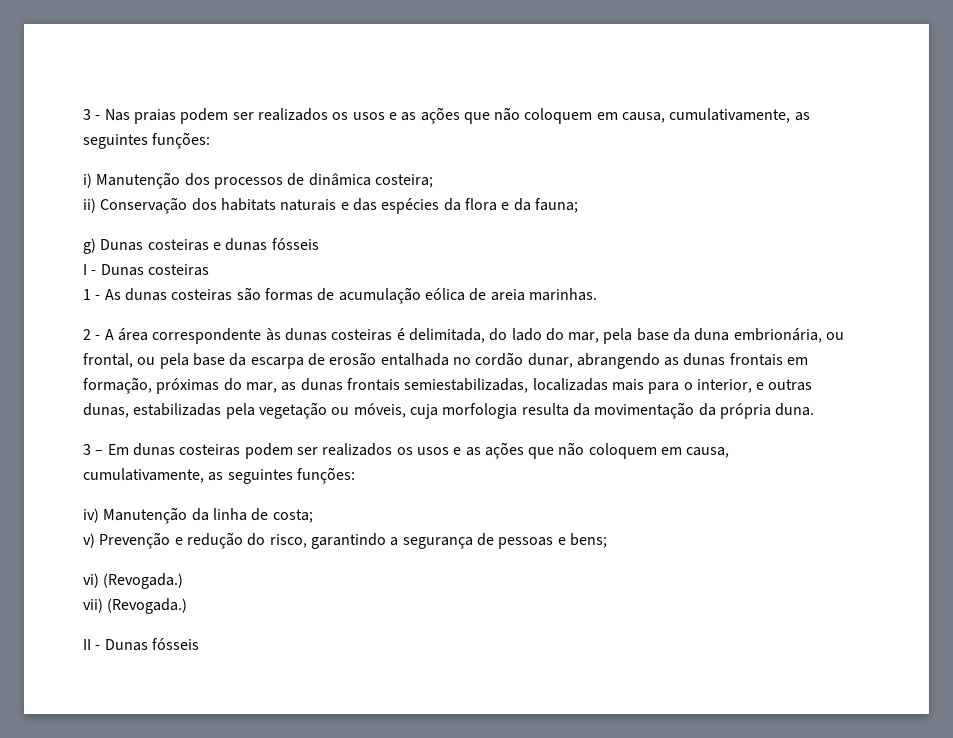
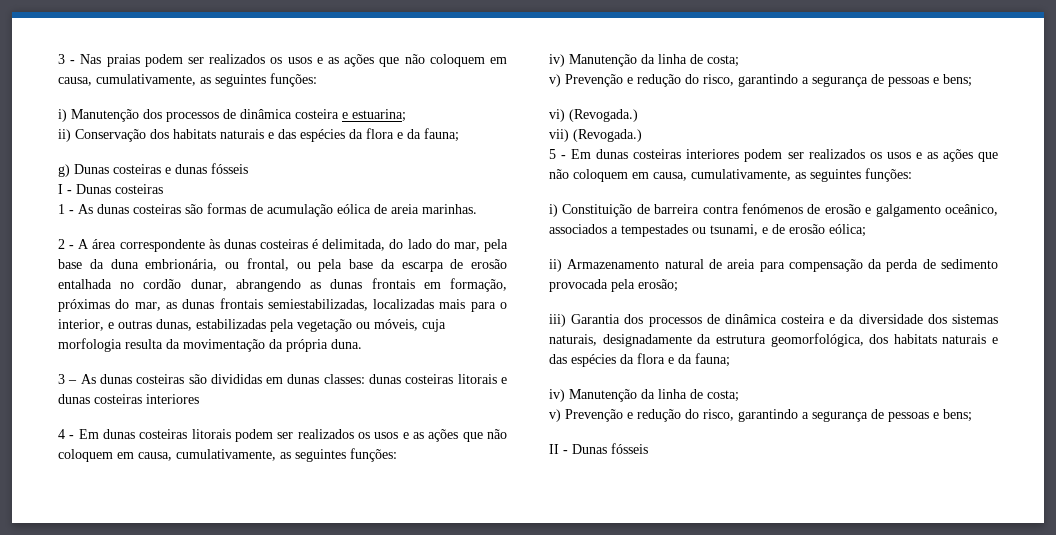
[374,174,433,188] costeira; -> [295,109,406,122] costeira e estuarina;
[107,443,241,456] Em dunas costeiras -> [80,374,508,384] [58,394,199,404] [58,429,231,439] As dunas costeiras são divididas em dunas classes: dunas costeiras litorais e dunas costeiras interiores // 4 - Em dunas costeiras litorais
(188, 606) none -> [549,149,998,162] [549,168,912,182] [549,203,998,217] [549,224,866,237] [549,259,999,272] [549,279,678,292] [549,314,998,327] [549,333,998,347] [549,353,730,367] [549,389,739,402] [549,409,972,422] // 5 - Em dunas costeiras interiores podem ser realizados os usos e as ações que não coloquem em causa, cumulativamente, as seguintes funções: // i) Constituição de barreira contra fenómenos de erosão e galgamento oceânico, associados a tempestades ou tsunami, e de erosão eólica; // ii) Armazenamento natural de areia para compensação da perda de sedimento provocada pela erosão; // iii) Garantia dos processos de dinâmica costeira e da diversidade dos sistemas naturais, designadamente da estrutura geomorfológica, dos habitats naturais e das espécies da flora e da fauna; // iv) Manutenção da linha de costa; // v) Prevenção e redução do risco, garantindo a segurança de pessoas e bens;

